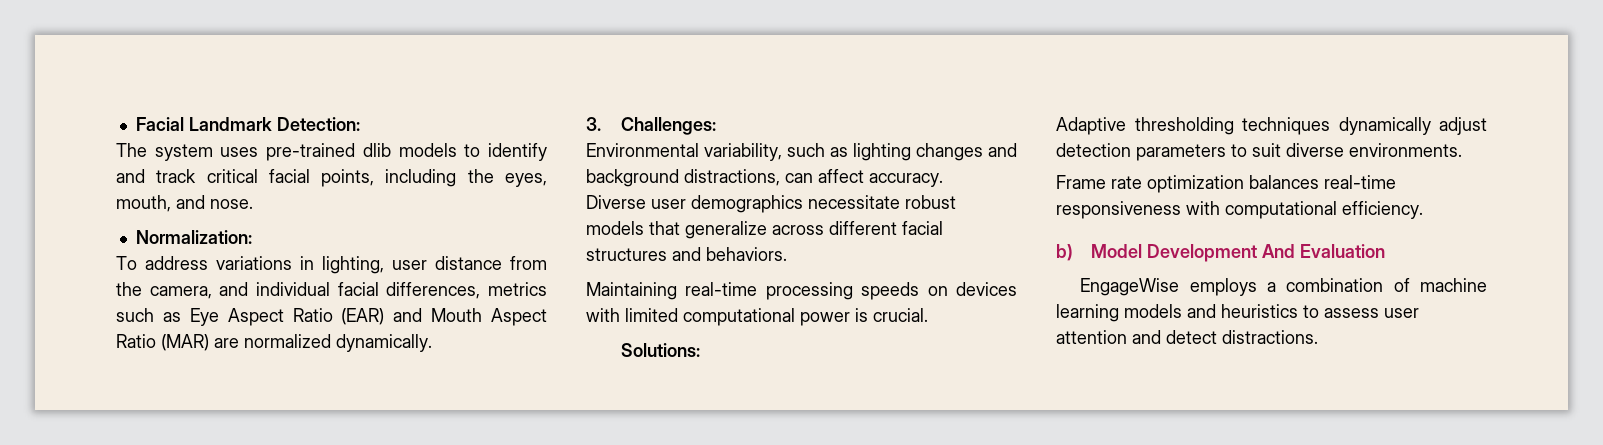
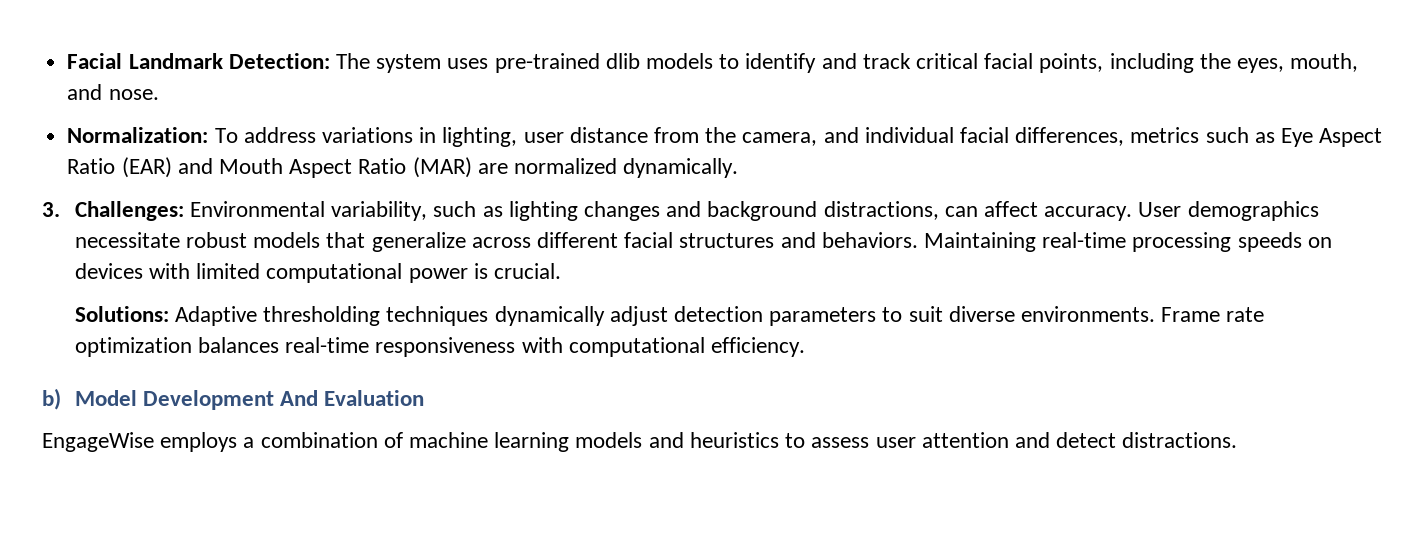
(360, 124) // -> (330, 61) none
(252, 237) // -> (209, 135) none
(717, 126) // -> (184, 211) none
[586,195,686,209] // Diverse user -> [1138,202,1182,217] User
(787, 254) // -> (918, 240) none
(701, 350) // -> (169, 314) none
(1462, 150) // -> (1156, 314) none

